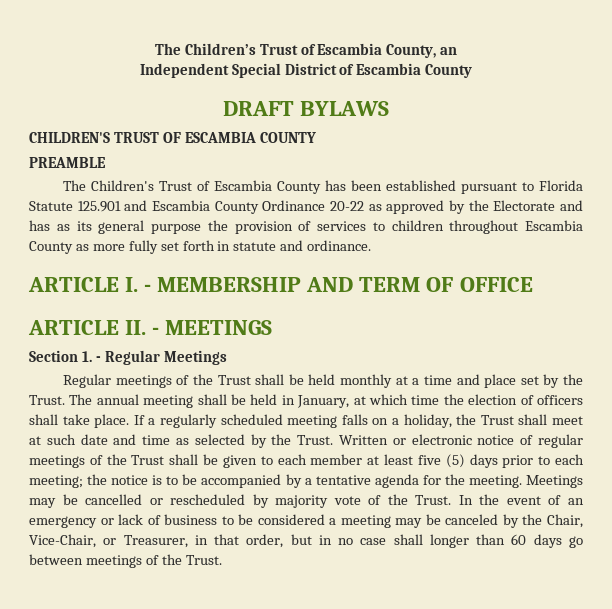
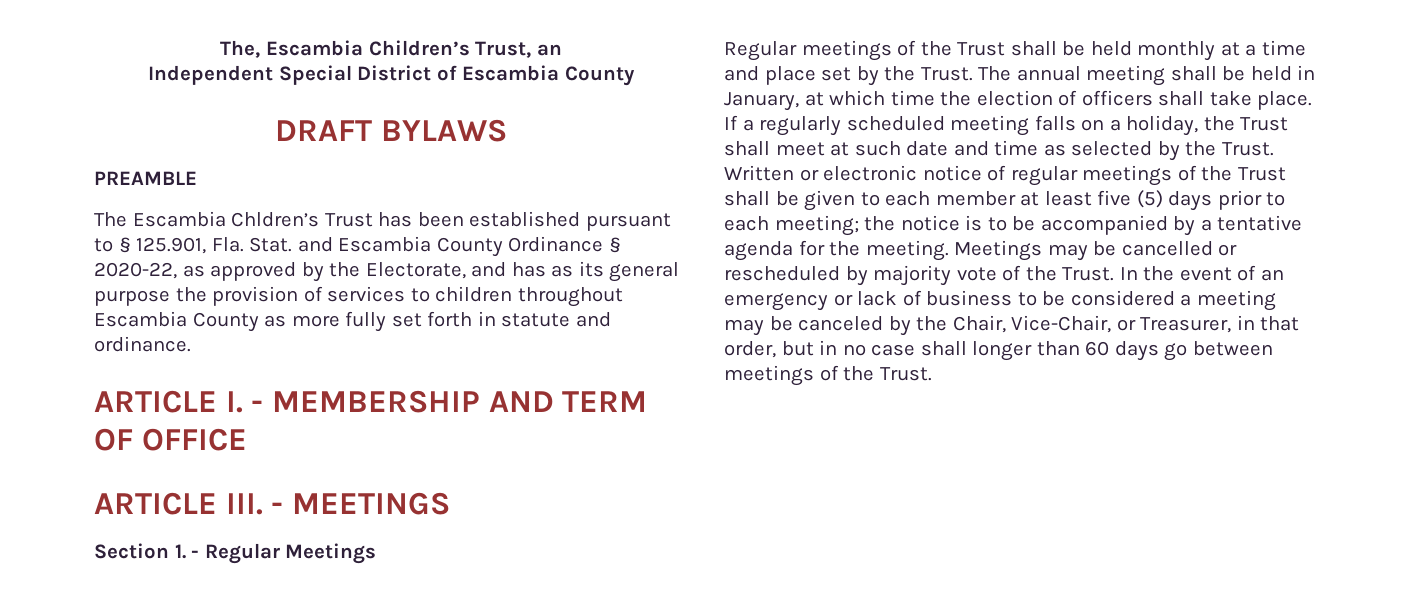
[154,43,437,58] The Children’s Trust of Escambia County, -> [220,40,532,58] The, Escambia Children’s Trust,
[29,132,316,143] [29,157,106,168] [63,180,322,194] CHILDREN'S TRUST OF ESCAMBIA COUNTY // PREAMBLE // The Children's Trust of Escambia County -> [94,171,197,185] [94,211,373,227] PREAMBLE // The Escambia Chldren’s Trust
[539,180,583,191] [29,201,121,212] Florida Statute 125.901 -> [118,237,293,254] § 125.901, Fla. Stat.
[330,201,364,211] 20-22 -> [608,237,621,253] [94,262,177,279] § 2020-22,
[493,200,556,211] Electorate -> [365,262,466,279] Electorate,
[125,320,147,335] II. -> [225,493,263,515] III.

